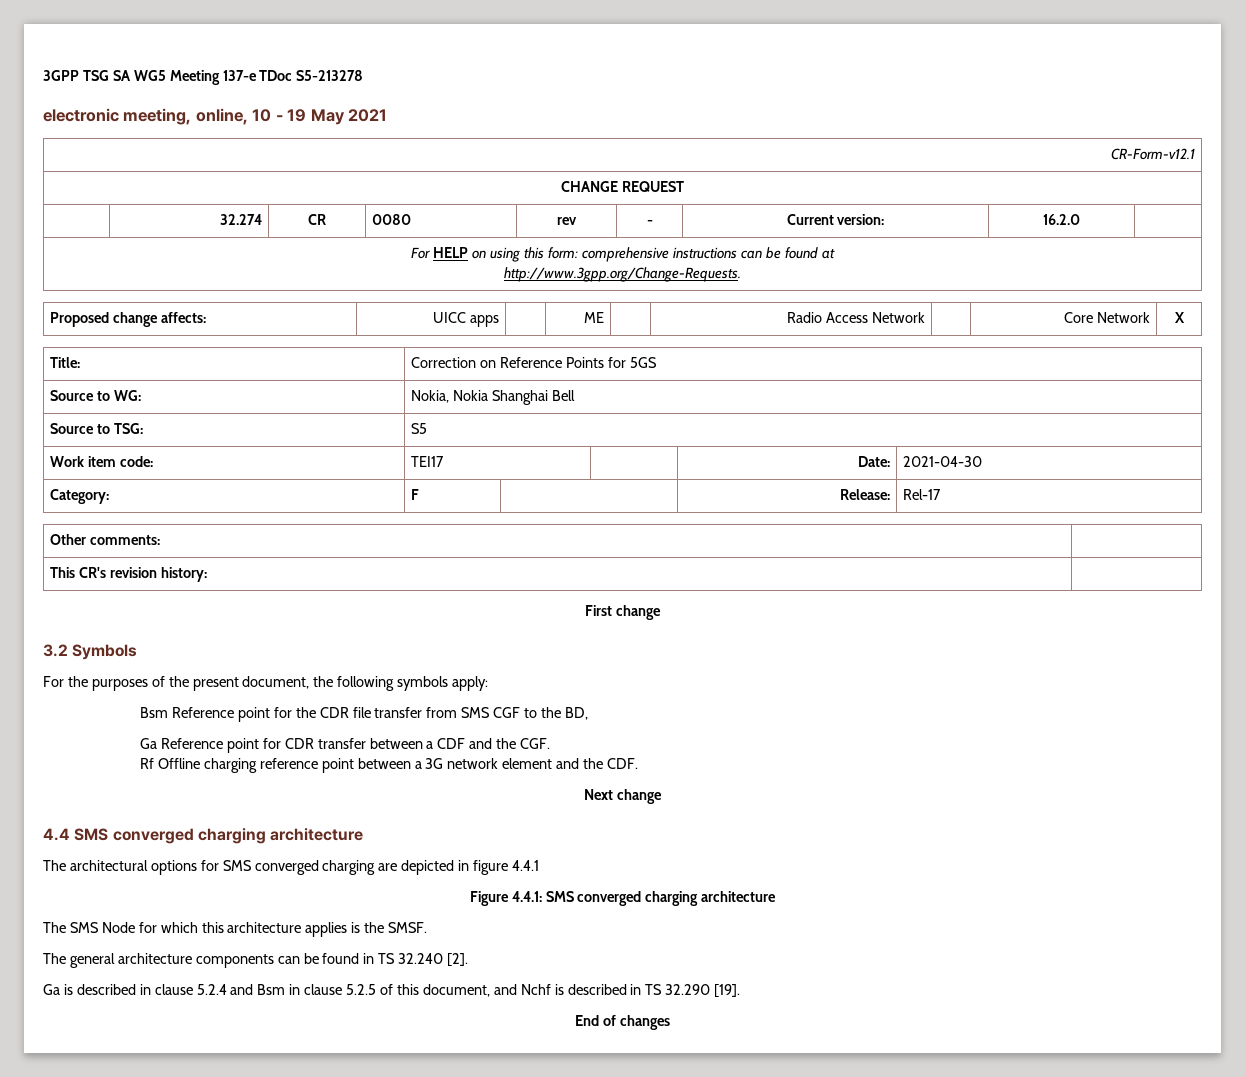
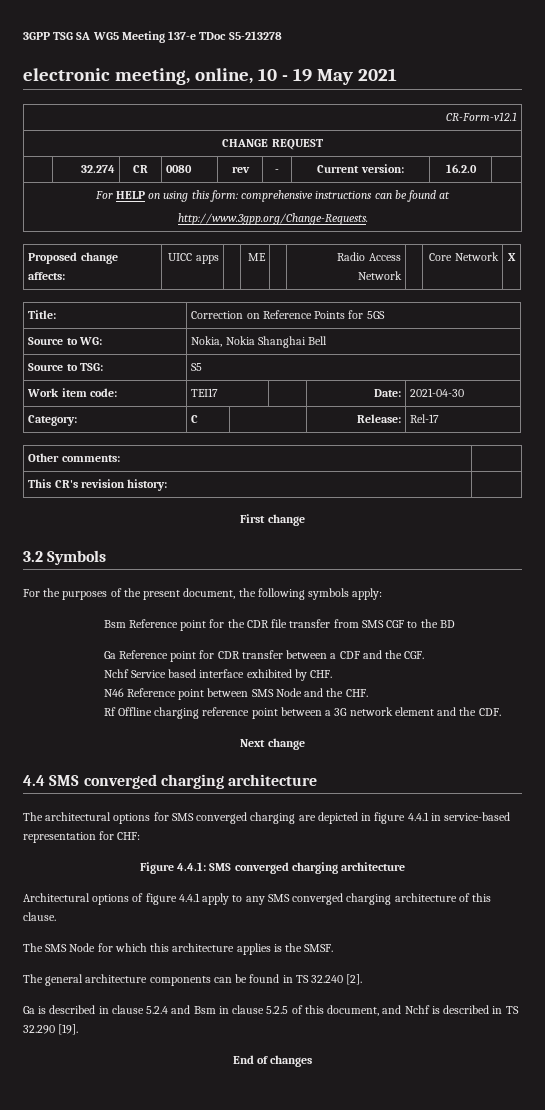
[411,489,420,500] F -> [191,415,199,423] C
[564,707,588,720] BD, -> [439,620,455,628] BD
(551, 743) none -> [103,669,333,681] [103,688,368,700] // Nchf Service based interface exhibited by CHF. // N46 Reference point between SMS Node and the CHF.
(540, 865) none -> [430,812,511,821] [23,831,141,843] in service-based representation for CHF:
(777, 896) none -> [23,893,492,905] [23,912,56,921] // Architectural options of figure 4.4.1 apply to any SMS converged charging architecture of this clause.

